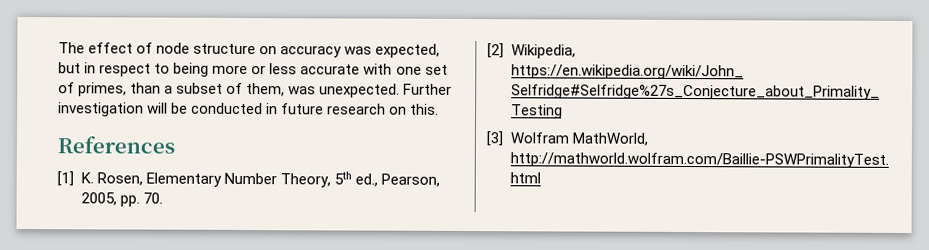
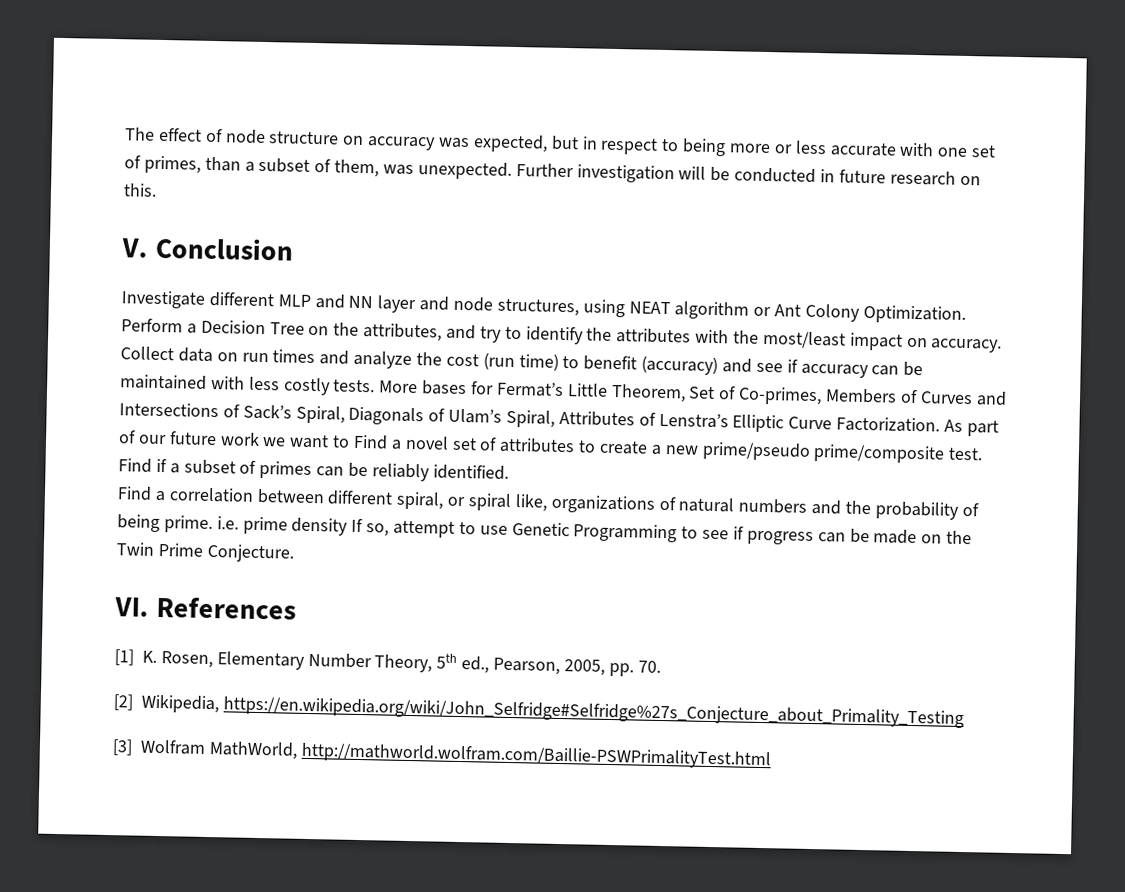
(440, 109) none -> [121,236,294,261] [121,290,966,324] [121,318,1003,353] [120,346,924,379] [120,374,1007,406] [119,402,999,437] [118,430,984,464] [118,458,509,482] [117,486,979,520] [117,514,973,546] [116,542,294,563] [114,597,148,617] V. Conclusion // Investigate different MLP and NN layer and node structures, using NEAT algorithm or Ant Colony Optimization. Perform a Decision Tree on the attributes, and try to identify the attributes with the most/least impact on accuracy. Collect data on run times and analyze the cost (run time) to benefit (accuracy) and see if accuracy can be maintained with less costly tests. More bases for Fermat’s Little Theorem, Set of Co-primes, Members of Curves and Intersections of Sack’s Spiral, Diagonals of Ulam’s Spiral, Attributes of Lenstra’s Elliptic Curve Factorization. As part of our future work we want to Find a novel set of attributes to create a new prime/pseudo prime/composite test. Find if a subset of primes can be reliably identified. // Find a correlation between different spiral, or spiral like, organizations of natural numbers and the probability of being prime. i.e. prime density If so, attempt to use Genetic Programming to see if progress can be made on the Twin Prime Conjecture. // VI.

